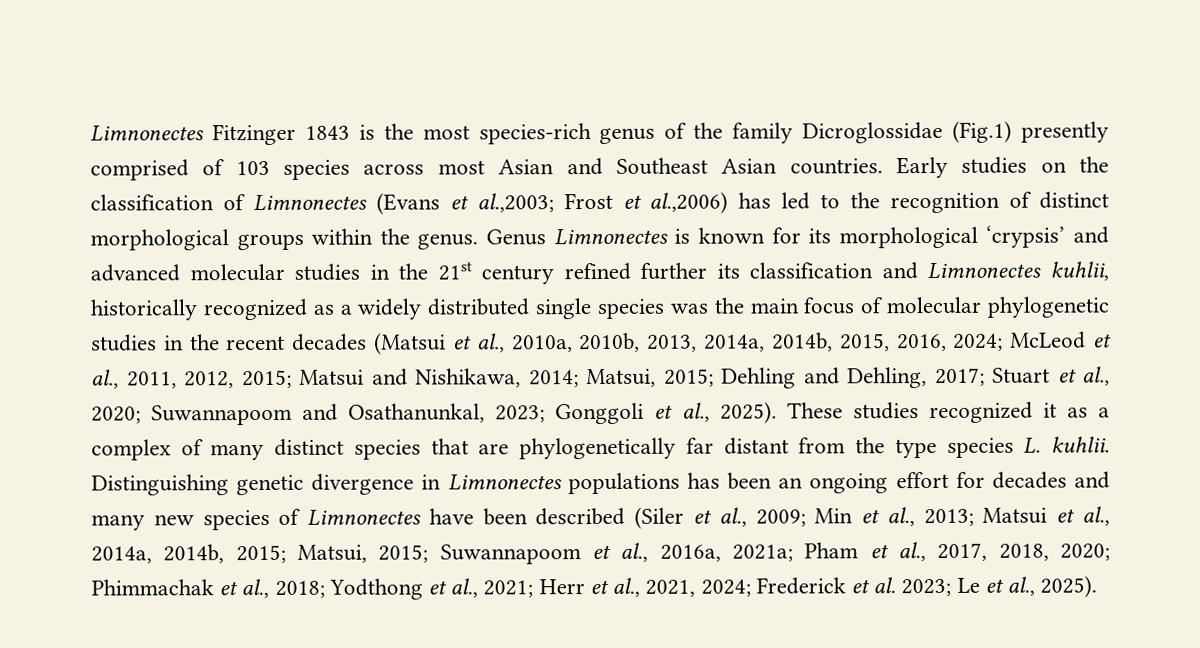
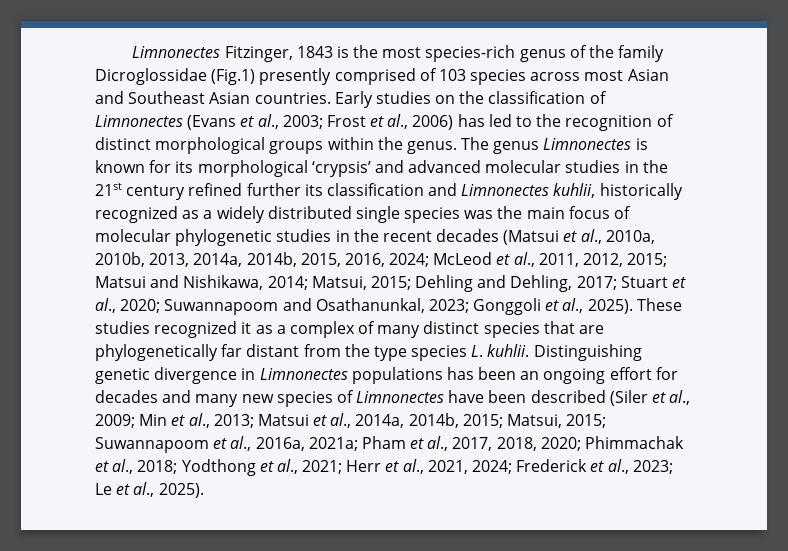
[90,123,296,146] Limnonectes Fitzinger -> [132,46,293,62] Limnonectes Fitzinger,
[476,191,729,214] al.,2003; Frost et al.,2006) -> [257,114,454,130] al., 2003; Frost et al., 2006)
[486,229,547,246] Genus -> [461,137,540,154] The genus
[873,577,897,594] al. -> [607,459,629,474] al.,

